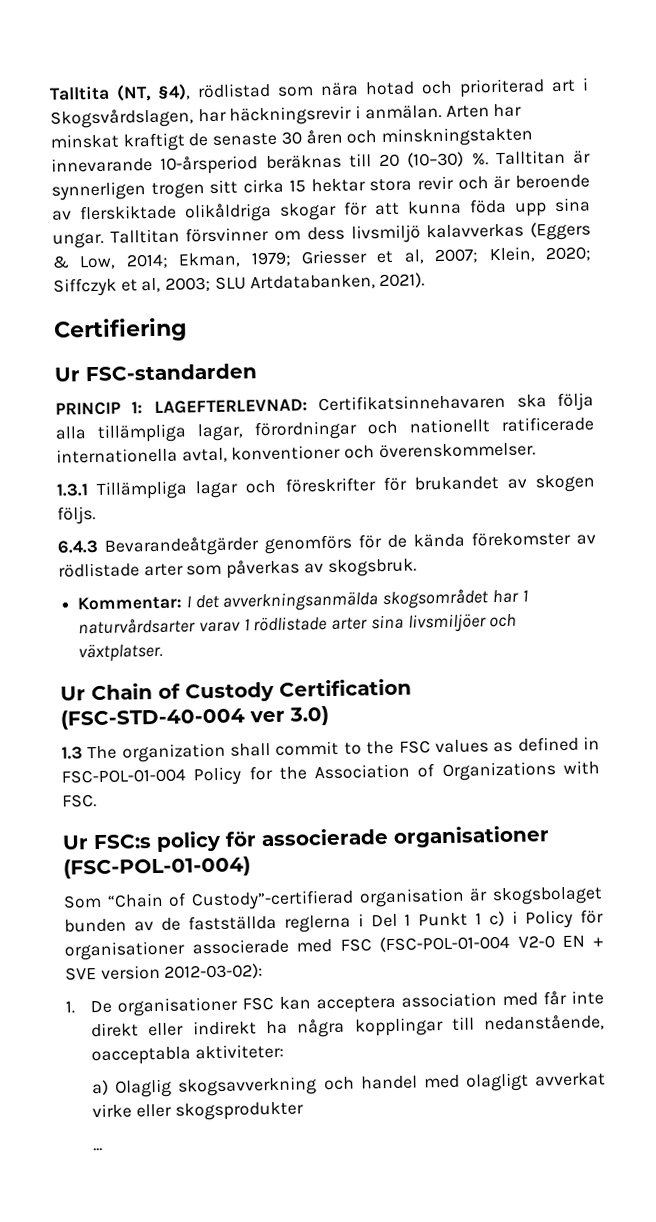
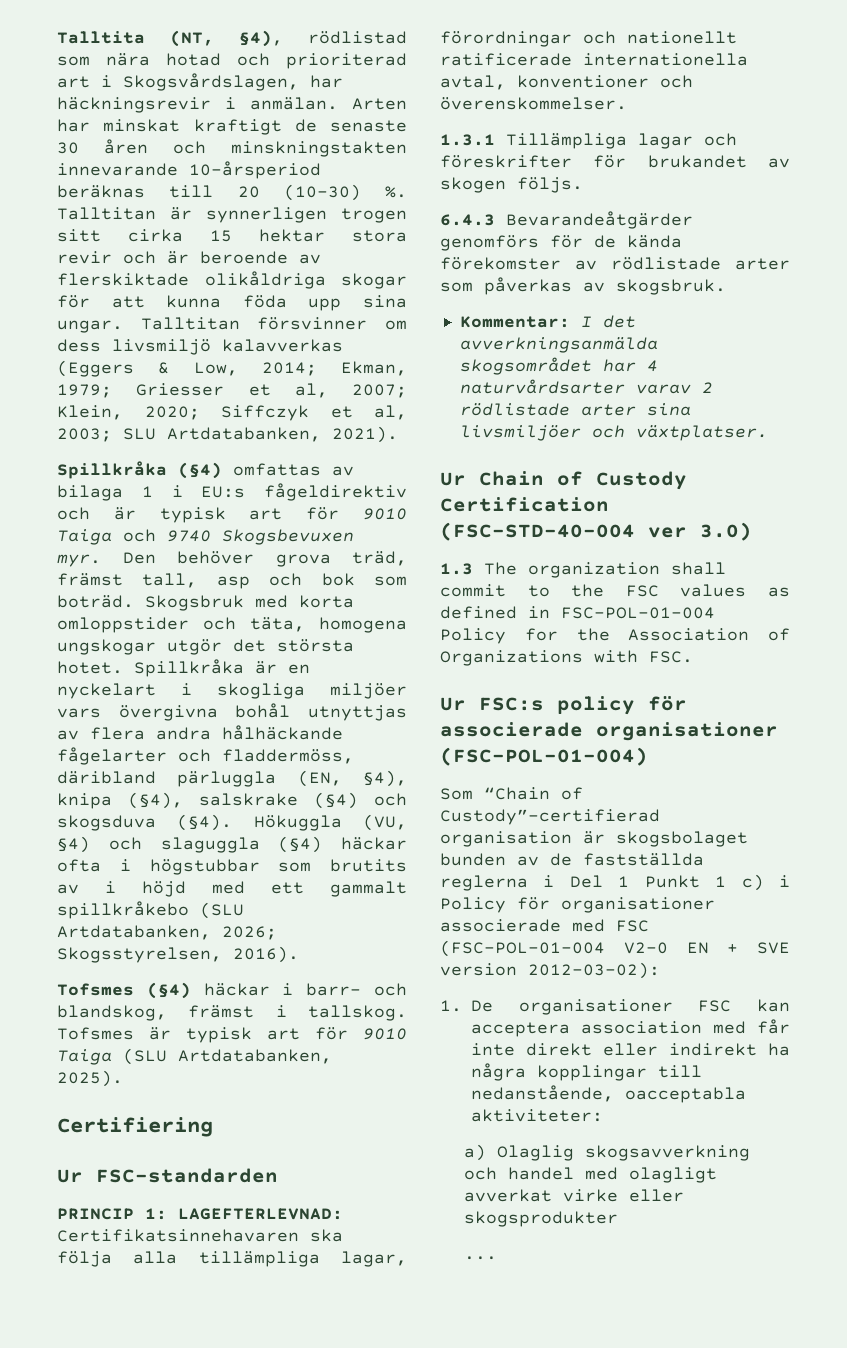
(426, 280) none -> [57,461,354,479] [57,483,407,501] [57,507,408,523] [57,529,354,545] [57,551,407,567] [57,573,407,589] [57,595,354,611] [57,617,407,633] [57,639,354,655] [57,659,310,677] [57,683,407,699] [57,703,407,721] [57,725,343,740] [57,747,354,765] [57,770,407,787] [57,792,407,809] [57,814,407,831] [57,836,407,853] [57,859,407,875] [57,881,407,897] [57,901,244,919] [57,925,277,940] [57,946,299,963] [57,982,408,999] [57,1005,407,1021] [57,1027,407,1043] [57,1048,332,1065] [57,1070,123,1087] // Spillkråka (§4) omfattas av bilaga 1 i EU:s fågeldirektiv och är typisk art för 9010 Taiga och 9740 Skogsbevuxen myr. Den behöver grova träd, främst tall, asp och bok som boträd. Skogsbruk med korta omloppstider och täta, homogena ungskogar utgör det största hotet. Spillkråka är en nyckelart i skogliga miljöer vars övergivna bohål utnyttjas av flera andra hålhäckande fågelarter och fladdermöss, däribland pärluggla (EN, §4), knipa (§4), salskrake (§4) och skogsduva (§4). Hökuggla (VU, §4) och slaguggla (§4) häckar ofta i högstubbar som brutits av i höjd med ett gammalt spillkråkebo (SLU Artdatabanken, 2026; Skogsstyrelsen, 2016). // Tofsmes (§4) häckar i barr- och blandskog, främst i tallskog. Tofsmes är typisk art för 9010 Taiga (SLU Artdatabanken, 2025).
[521,589,528,602] 1 -> [646,360,658,372] 4
[243,618,250,631] 1 -> [701,382,713,393] 2

